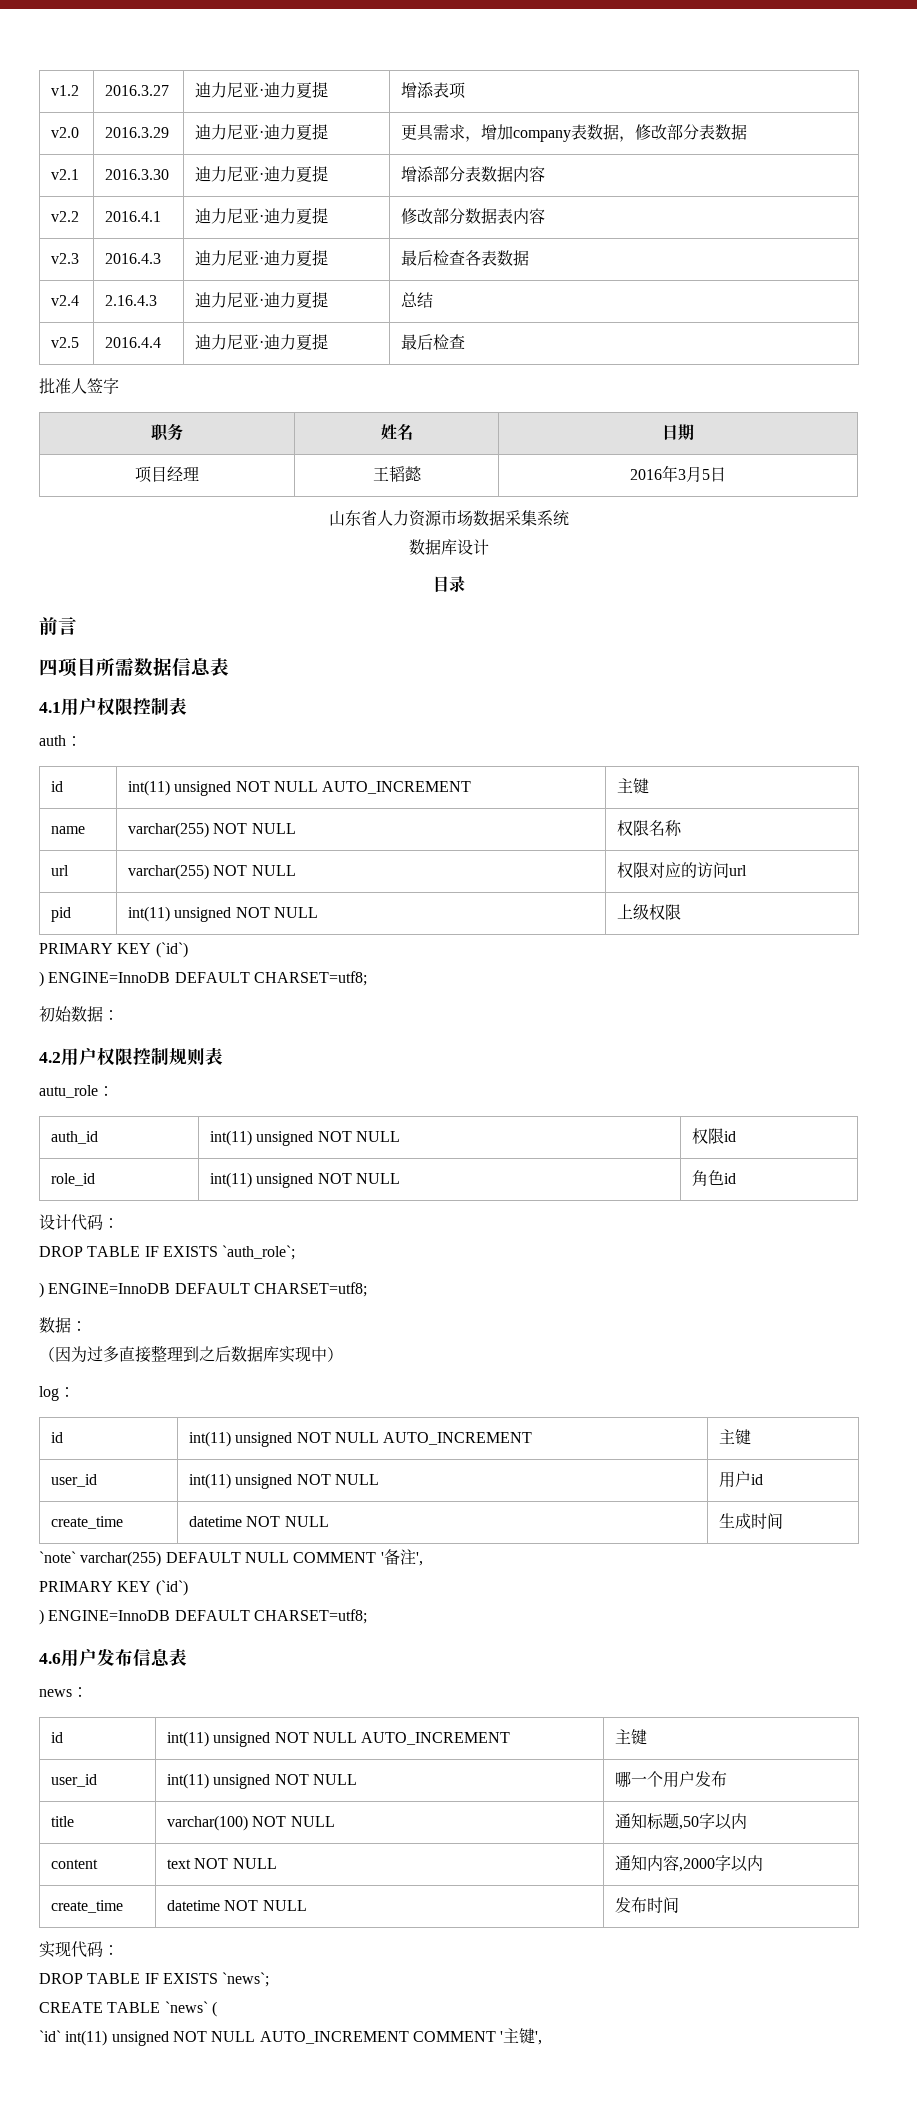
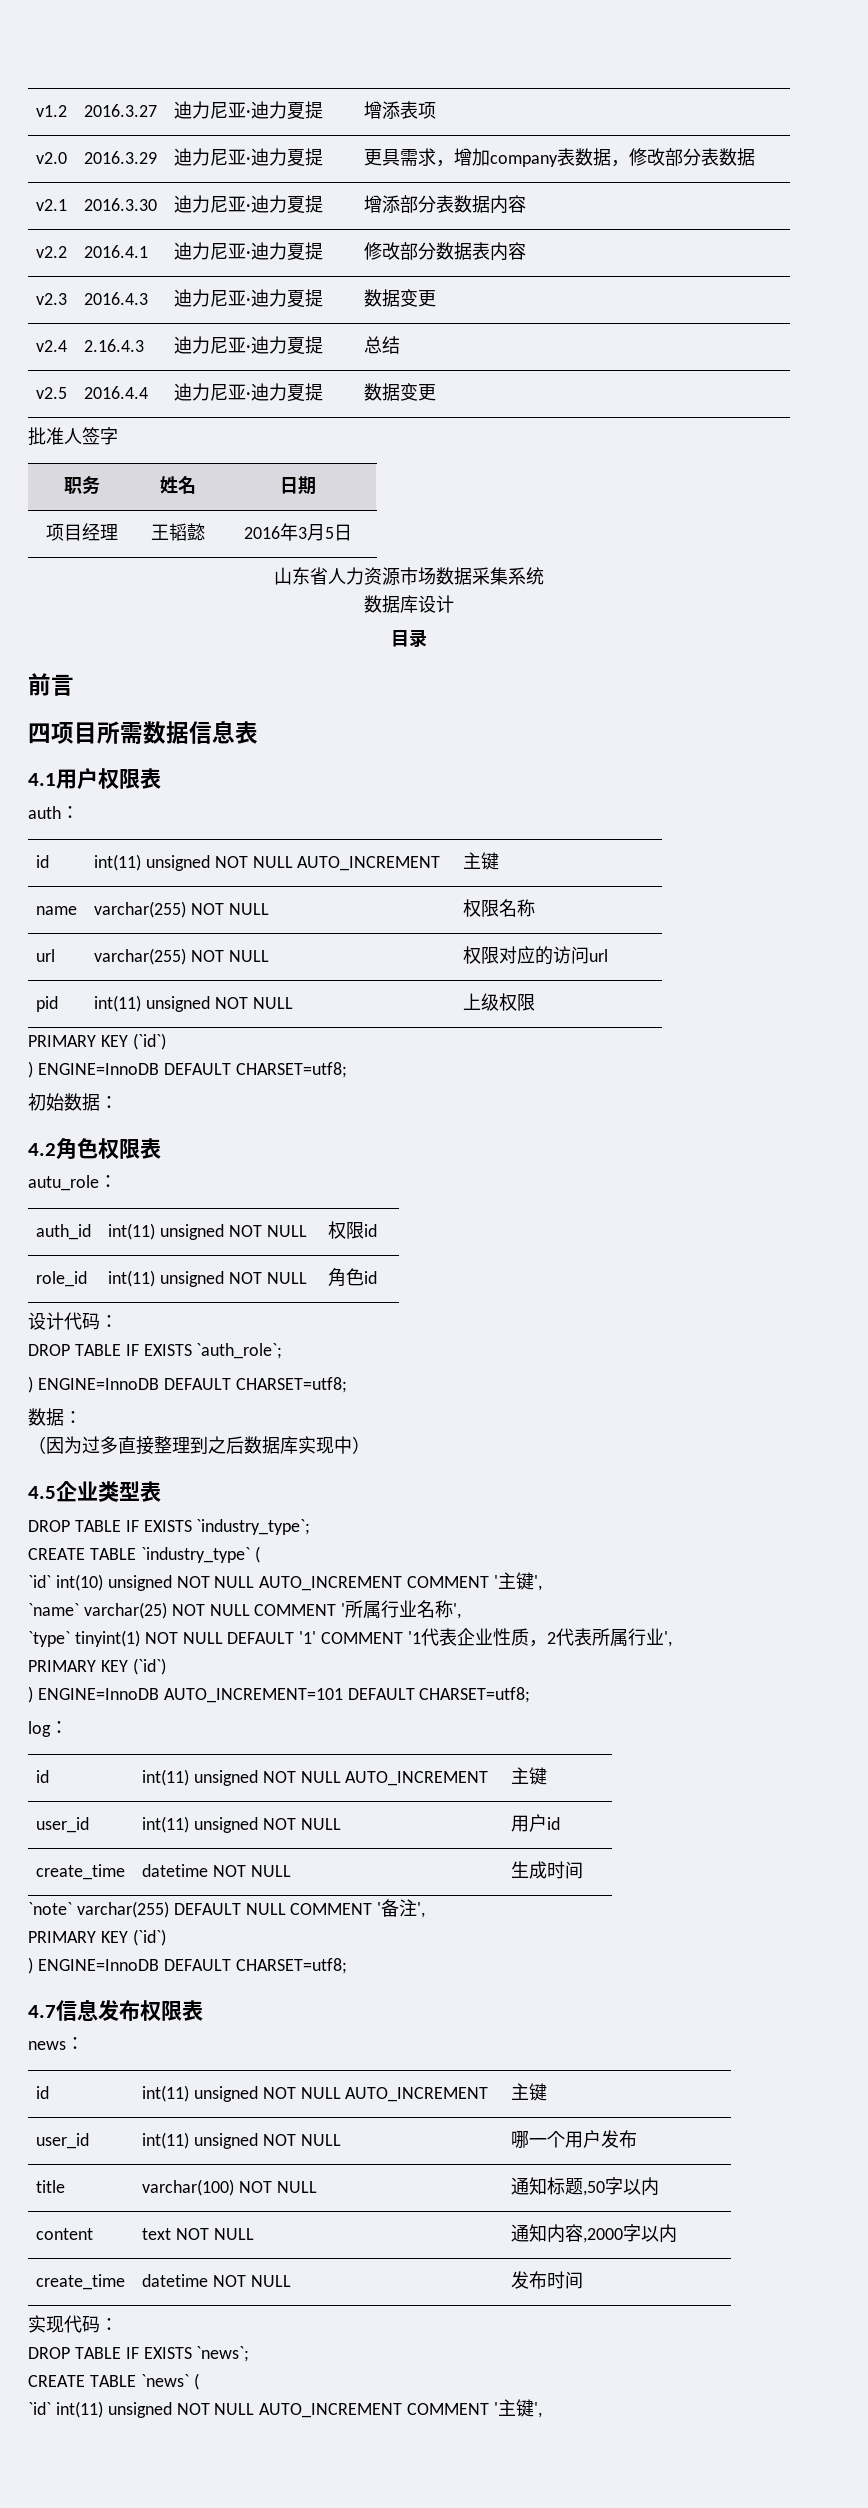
[401,250,530,266] 最后检查各表数据 -> [364,289,437,307] 数据变更
[401,334,466,350] 最后检查 -> [364,383,437,401] 数据变更
[133,697,169,715] 控制 -> (140, 778) none
[61,1047,205,1066] 用户权限控制规则 -> [56,1137,140,1160] 角色权限
(343, 1354) none -> [28,1481,161,1502] [28,1519,311,1535] [28,1546,260,1563] [28,1572,543,1591] [28,1600,462,1619] [28,1628,673,1647] [28,1658,166,1675] [28,1686,531,1703] // 4.5企业类型表 // DROP TABLE IF EXISTS `industry_type`; // CREATE TABLE `industry_type` ( // `id` int(10) unsigned NOT NULL AUTO_INCREMENT COMMENT '主键', // `name` varchar(25) NOT NULL COMMENT '所属行业名称', // `type` tinyint(1) NOT NULL DEFAULT '1' COMMENT '1代表企业性质，2代表所属行业', // PRIMARY KEY (`id`) // ) ENGINE=InnoDB AUTO_INCREMENT=101 DEFAULT CHARSET=utf8;
[39,1648,170,1667] 4.6用户发布信息 -> [28,1999,182,2021] 4.7信息发布权限

